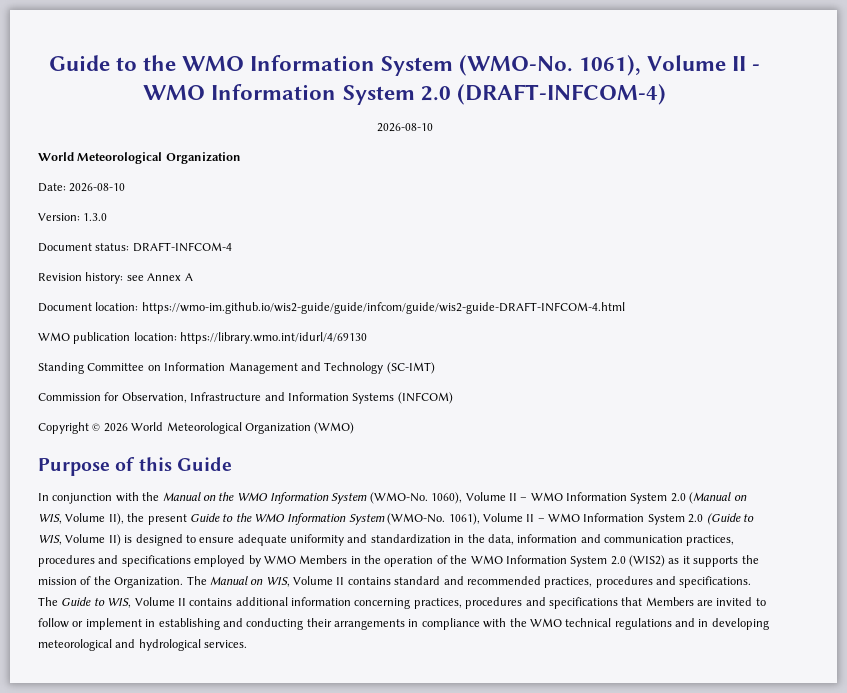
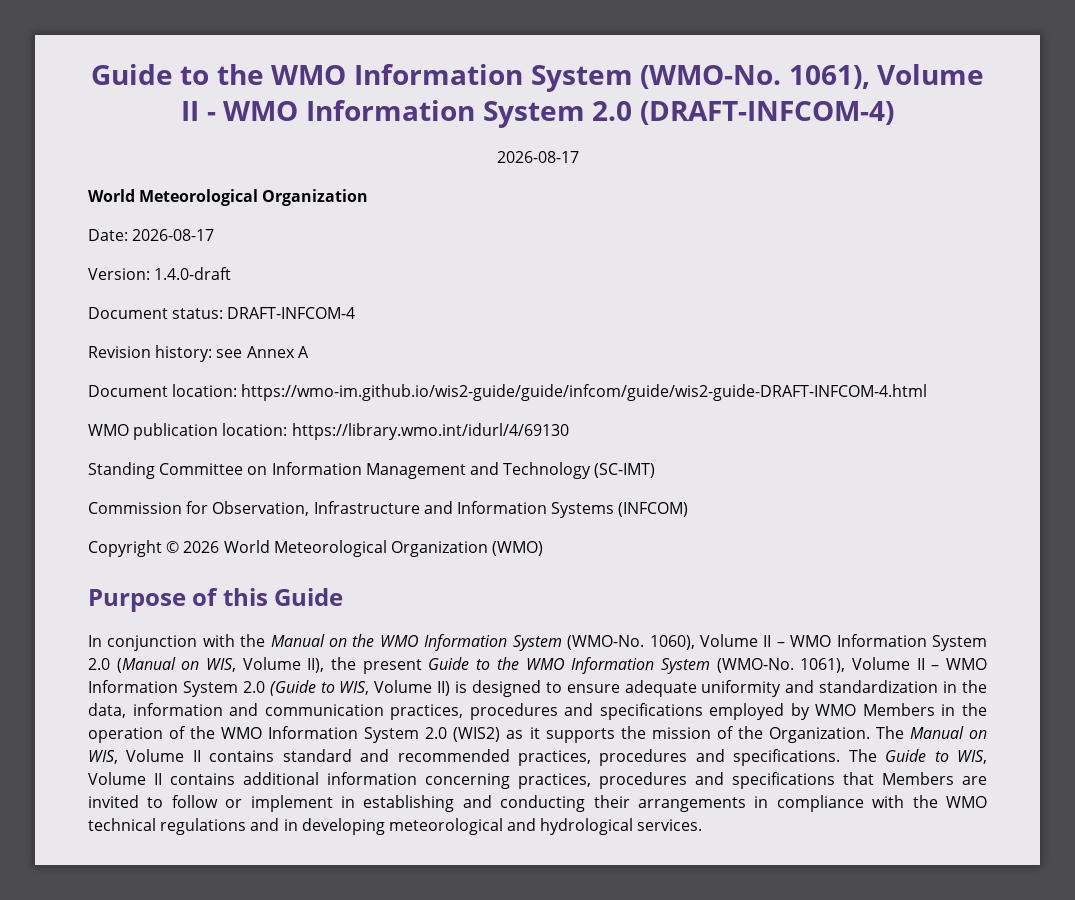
[376,123,433,132] 2026-08-10 -> [496,151,579,163] 2026-08-17
[69,183,126,192] 2026-08-10 -> [132,229,215,241] 2026-08-17
[83,213,108,221] 1.3.0 -> [154,267,232,280] 1.4.0-draft

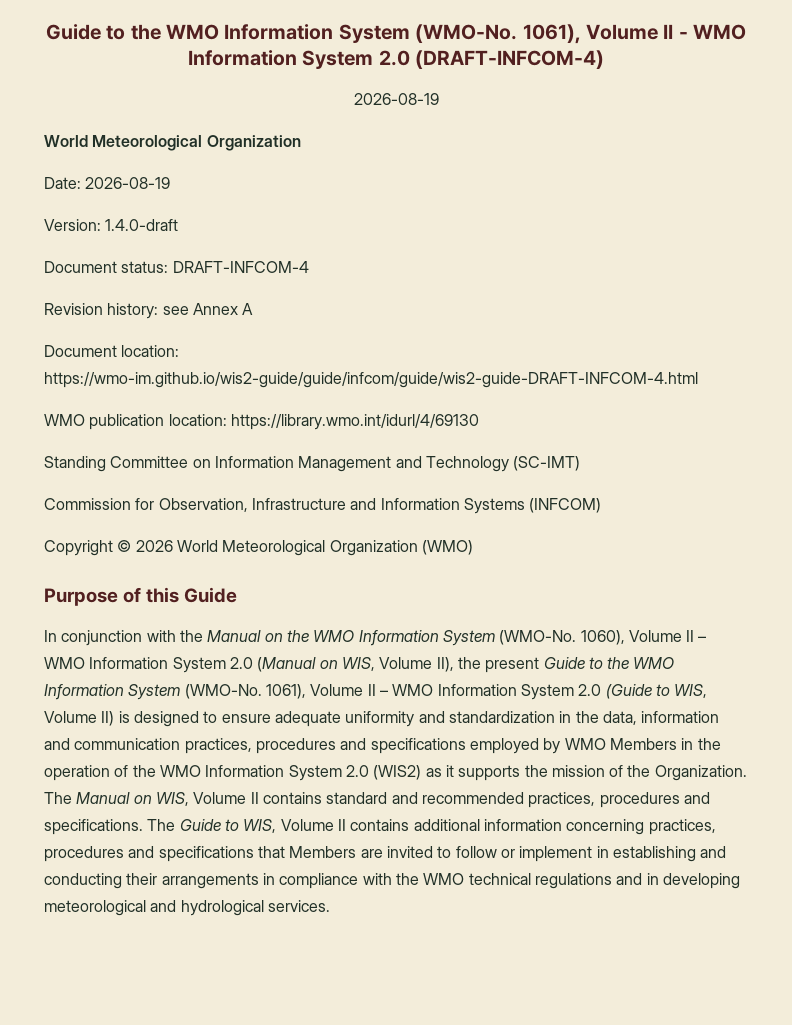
[496,151,579,163] 2026-08-17 -> [353,93,439,105] 2026-08-19
[132,229,215,241] 2026-08-17 -> [85,177,171,189] 2026-08-19

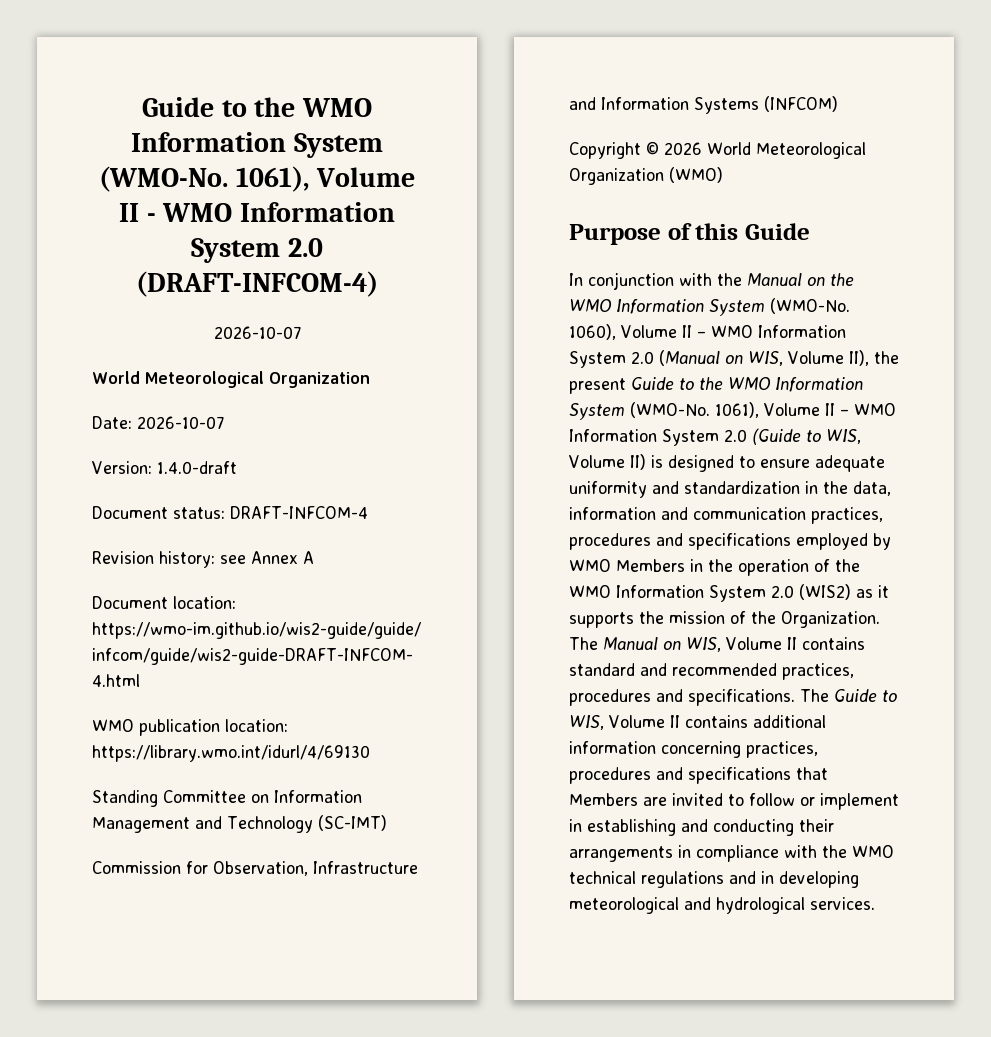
[353,93,439,105] 2026-08-19 -> [213,326,301,339] 2026-10-07
[85,177,171,189] 2026-08-19 -> [137,416,224,429] 2026-10-07

